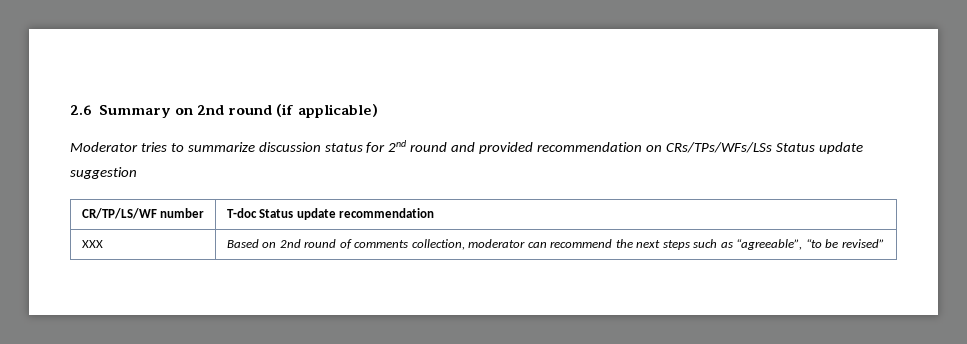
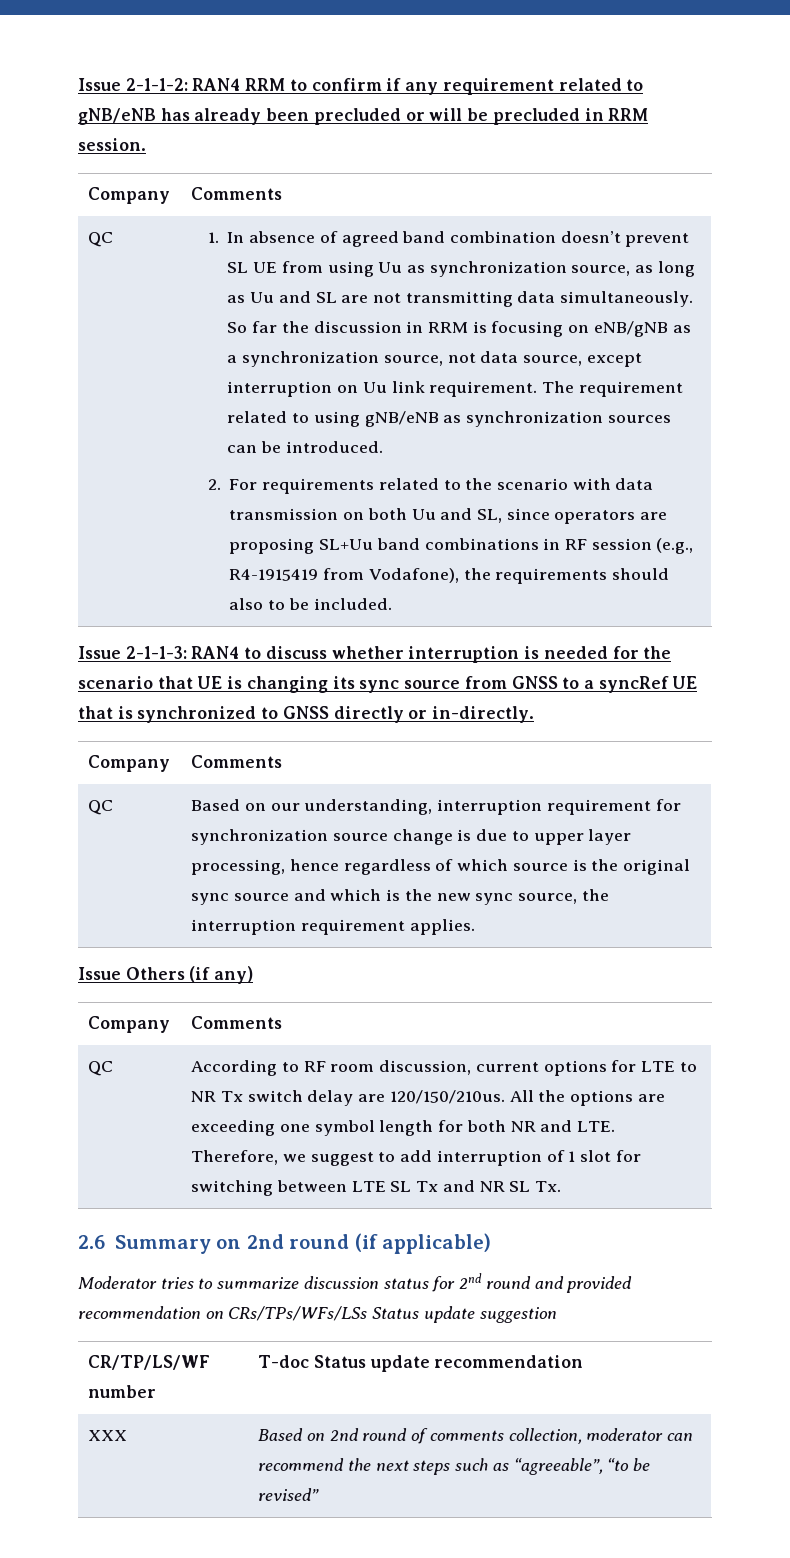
(70, 110) none -> [78,78,644,95] [78,108,649,125] [78,138,146,151] [88,187,171,204] [191,187,283,200] [88,232,114,247] [207,231,690,247] [227,261,695,277] [227,291,694,307] [227,321,691,337] [227,351,642,367] [227,381,683,397] [227,411,671,427] [227,441,383,453] [207,478,654,494] [229,508,668,524] [229,538,694,554] [229,568,669,584] [229,598,392,610] [78,646,672,663] [78,676,698,693] [78,706,535,723] [88,755,171,772] [191,755,283,768] [88,800,114,815] [191,799,681,815] [191,829,632,845] [191,859,690,875] [191,889,609,905] [191,919,475,935] [78,966,254,984] [88,1016,171,1033] [191,1016,283,1029] [88,1061,114,1076] [191,1060,697,1076] [191,1090,665,1106] [191,1120,615,1136] [191,1150,641,1166] [191,1180,561,1196] Issue 2-1-1-2: RAN4 RRM to confirm if any requirement related to gNB/eNB has already been precluded or will be precluded in RRM session. // Company | Comments // QC | 1. In absence of agreed band combination doesn’t prevent SL UE from using Uu as synchronization source, as long as Uu and SL are not transmitting data simultaneously. So far the discussion in RRM is focusing on eNB/gNB as a synchronization source, not data source, except interruption on Uu link requirement. The requirement related to using gNB/eNB as synchronization sources can be introduced. // 2. For requirements related to the scenario with data transmission on both Uu and SL, since operators are proposing SL+Uu band combinations in RF session (e.g., R4-1915419 from Vodafone), the requirements should also to be included. // Issue 2-1-1-3: RAN4 to discuss whether interruption is needed for the scenario that UE is changing its sync source from GNSS to a syncRef UE that is synchronized to GNSS directly or in-directly. // Company | Comments // QC | Based on our understanding, interruption requirement for synchronization source change is due to upper layer processing, hence regardless of which source is the original sync source and which is the new sync source, the interruption requirement applies. // Issue Others (if any) // Company | Comments // QC | According to RF room discussion, current options for LTE to NR Tx switch delay are 120/150/210us. All the options are exceeding one symbol length for both NR and LTE. Therefore, we suggest to add interruption of 1 slot for switching between LTE SL Tx and NR SL Tx. //

